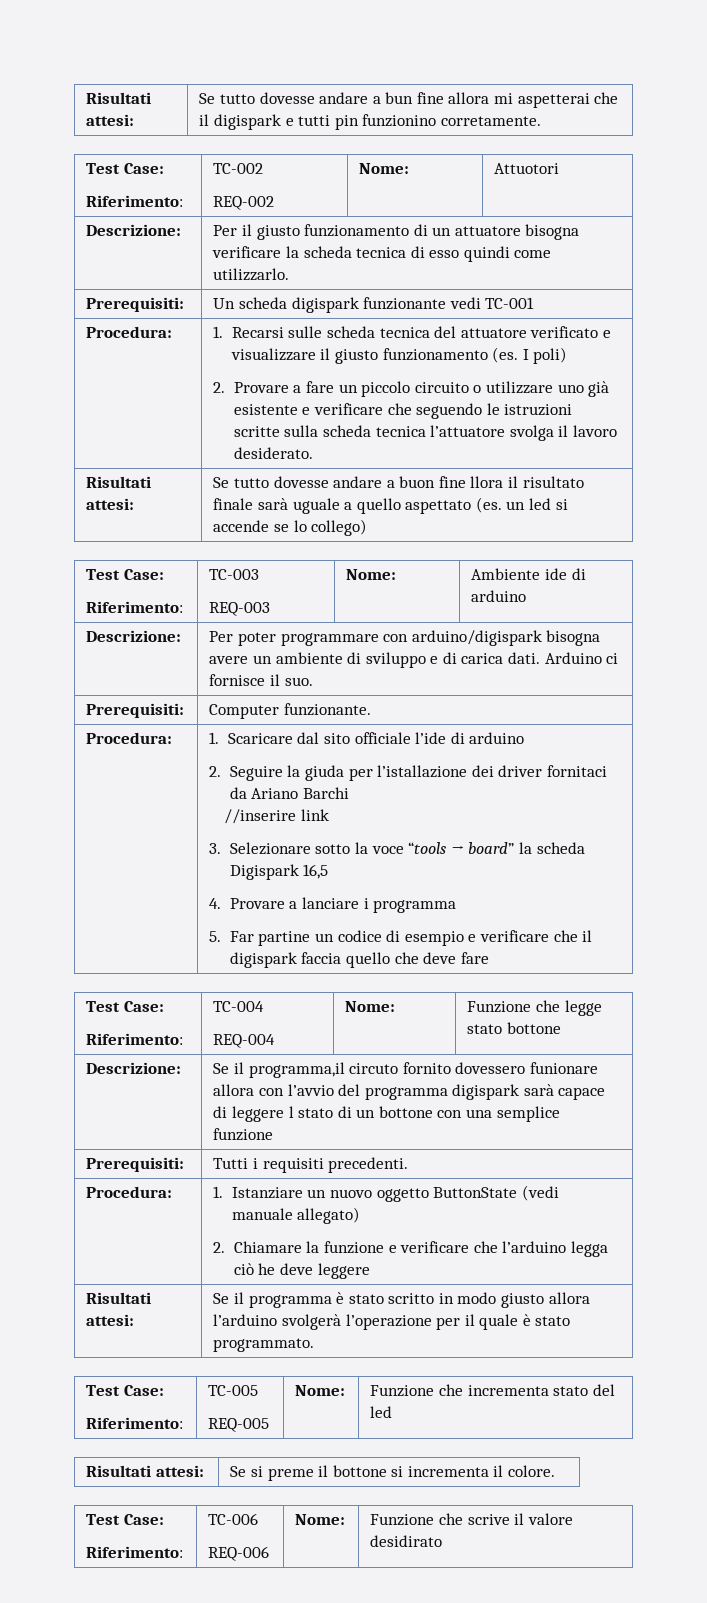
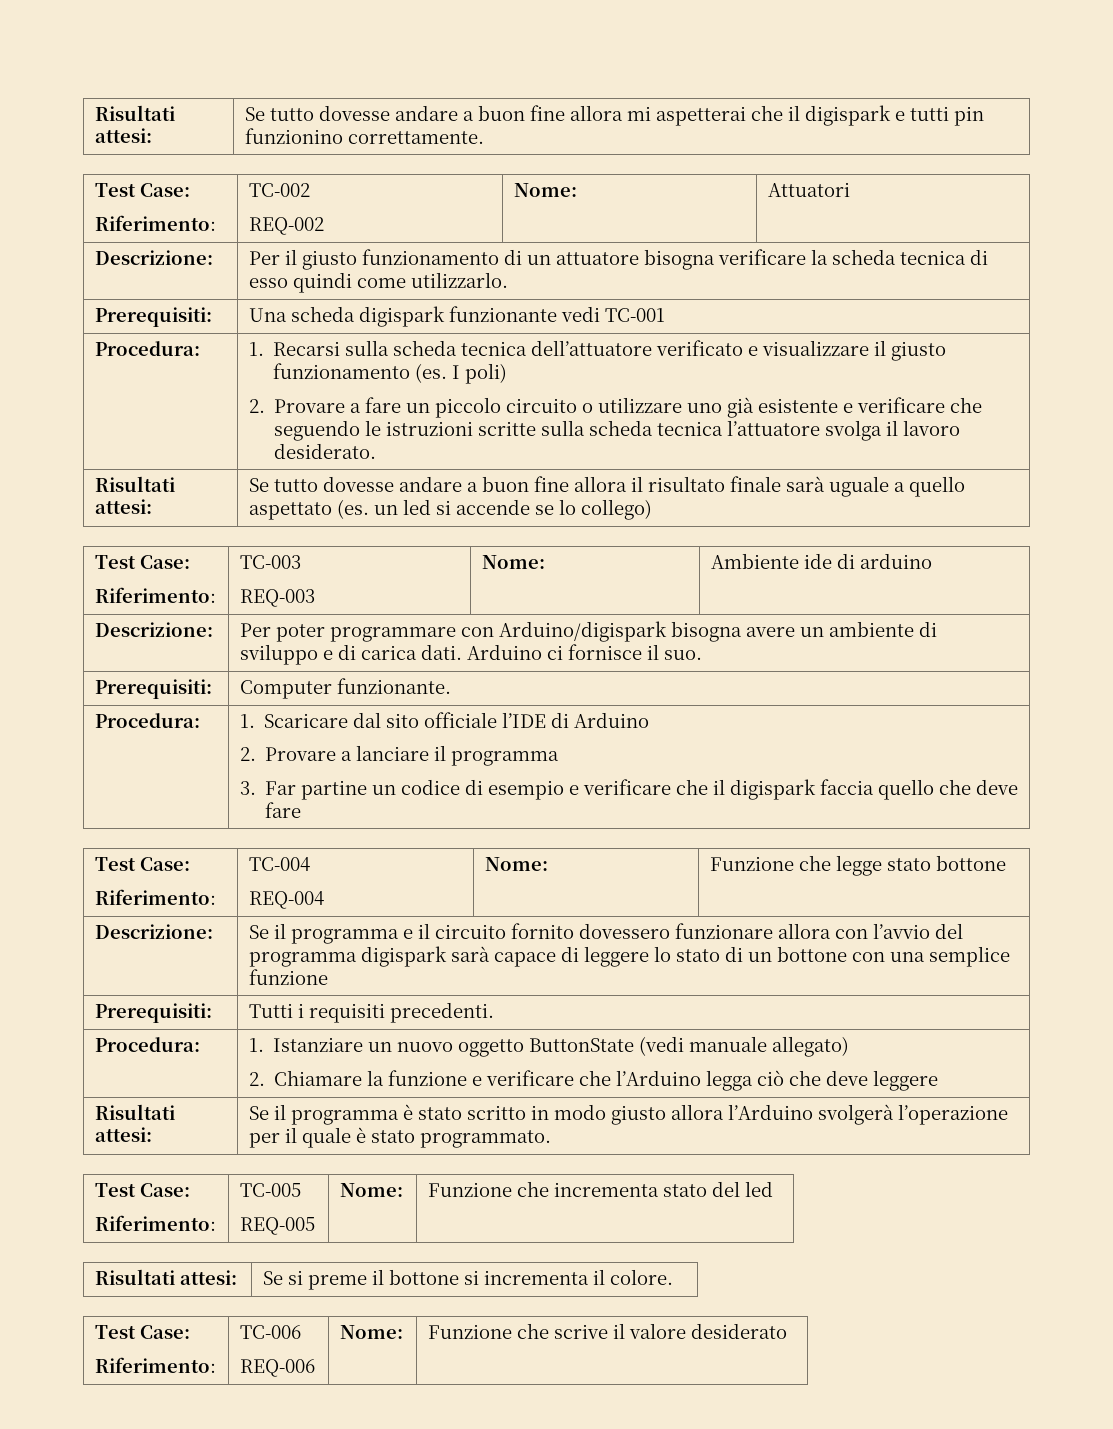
[86,92,152,104] [86,114,135,126] [199,92,414,104] Risultati attesi: | Se tutto dovesse andare a bun -> [94,105,175,121] [94,128,152,143] [244,105,525,121] Risultati attesi: | Se tutto dovesse andare a buon
[440,116,541,126] corretamente. -> [347,131,484,144] correttamente.
[494,163,560,174] Attuotori -> [767,182,850,197] Attuatori
[213,298,236,309] Un -> [248,308,287,322] Una
[288,326,527,338] sulle scheda tecnica del attuatore -> [345,340,653,356] sulla scheda tecnica dell’attuatore
[470,476,504,488] llora -> [573,476,627,492] allora
[411,630,542,646] arduino/digispark -> [498,621,667,642] Arduino/digispark
[415,732,525,744] [209,765,607,781] [229,787,349,799] [224,809,329,824] [209,842,585,855] [229,864,329,880] [209,898,222,909] l’ide di arduino // 2. Seguire la giuda per l’istallazione dei driver fornitaci da Ariano Barchi // //inserire link // 3. Selezionare sotto la voce “tools → board” la scheda Digispark 16,5 // 4. -> [502,712,650,728] [239,747,256,761] l’IDE di Arduino // 2.
[363,898,369,909] i -> [434,745,447,761] il
[209,931,222,942] 5. -> [239,781,256,795] 3.
[248,1062,399,1078] programma,il circuto -> [290,923,506,944] programma e il circuito
[529,1062,598,1074] funionare -> [674,923,773,939] funzionare
[288,1106,294,1118] l -> [653,946,671,962] lo
[502,1241,567,1253] l’arduino -> [616,1070,702,1086] l’Arduino
[258,1263,276,1275] he -> [789,1070,822,1086] che
[213,1314,278,1326] l’arduino -> [727,1104,813,1120] l’Arduino
[370,1535,443,1547] desidirato -> [690,1323,787,1339] desiderato

